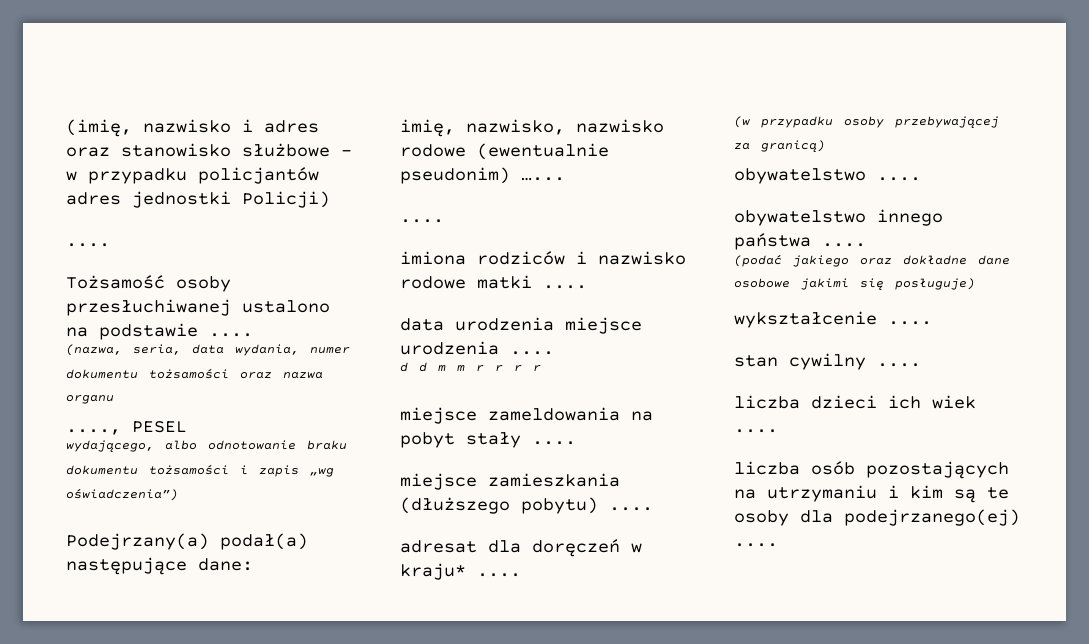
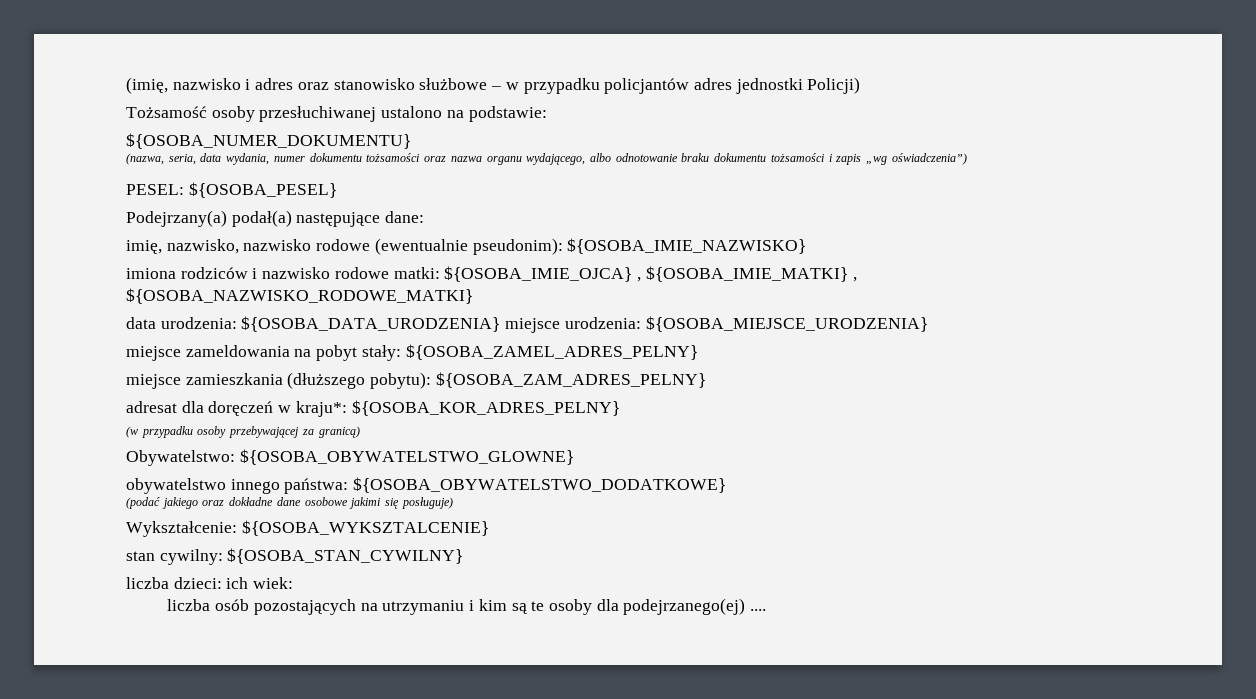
[66,243,110,247] // .... -> (861, 85) none
[99,323,253,340] podstawie .... -> [468,106,547,122] [126,133,411,149] podstawie: // ${OSOBA_NUMER_DOKUMENTU}
[66,421,187,435] // ...., PESEL // -> (522, 160) none
(178, 494) none -> [126,182,337,198] // PESEL: ${OSOBA_PESEL}
[400,167,565,184] [400,219,444,223] pseudonim) …... // .... -> [472,238,807,255] pseudonim): ${OSOBA_IMIE_NAZWISKO}
[477,275,587,289] [400,317,642,334] [400,341,554,355] [400,362,541,372] matki .... // data urodzenia miejsce urodzenia .... // d d m m r r r r -> [393,266,857,282] [126,288,473,304] [126,316,928,333] matki: ${OSOBA_IMIE_OJCA} , ${OSOBA_IMIE_MATKI} , ${OSOBA_NAZWISKO_RODOWE_MATKI} // data urodzenia: ${OSOBA_DATA_URODZENIA} miejsce urodzenia: ${OSOBA_MIEJSCE_URODZENIA}
[466,432,576,448] stały .... -> [361,344,698,361] stały: ${OSOBA_ZAMEL_ADRES_PELNY}
[521,497,653,514] pobytu) .... -> [370,372,706,389] pobytu): ${OSOBA_ZAM_ADRES_PELNY}
[400,563,521,580] kraju* .... -> [295,400,620,417] kraju*: ${OSOBA_KOR_ADRES_PELNY}
[734,168,921,184] obywatelstwo .... -> [126,449,574,466] Obywatelstwo: ${OSOBA_OBYWATELSTWO_GLOWNE}
[734,233,866,250] państwa .... -> [284,477,727,494] państwa: ${OSOBA_OBYWATELSTWO_DODATKOWE}
[734,311,932,328] wykształcenie .... -> [126,520,489,537] Wykształcenie: ${OSOBA_WYKSZTALCENIE}
[789,353,921,370] [734,395,976,409] [734,429,778,433] cywilny .... // liczba dzieci ich wiek .... -> [159,548,464,565] [126,577,294,589] cywilny: ${OSOBA_STAN_CYWILNY} // liczba dzieci: ich wiek:

